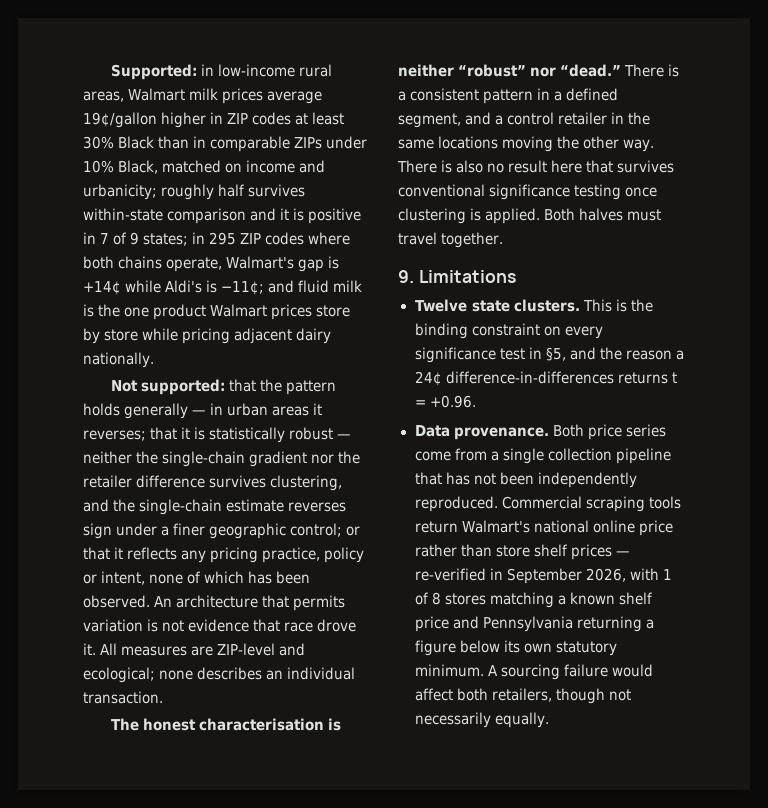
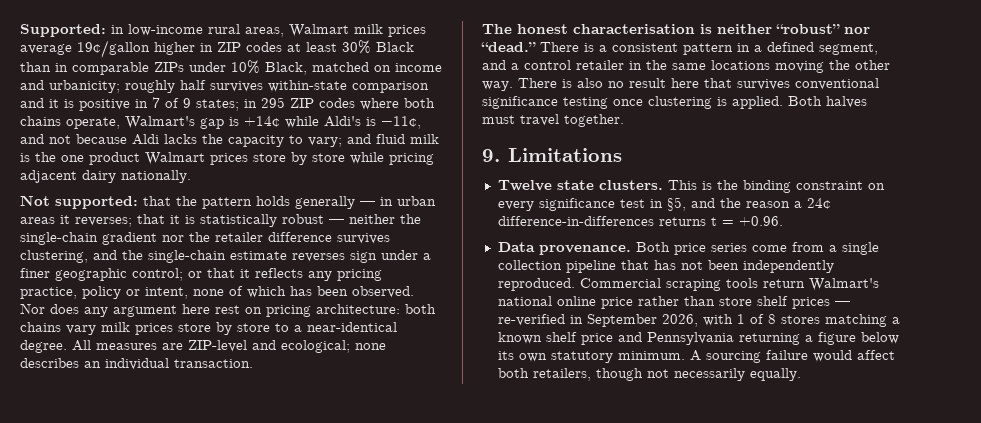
[221,281,265,295] −11¢; -> [381,116,421,129] [20,134,342,147] −11¢, and not because Aldi lacks the capacity to vary;
[154,595,346,611] [83,619,357,632] [83,643,96,655] An architecture that permits variation is not evidence that race drove it. -> [20,303,436,317] [20,322,397,335] [20,340,67,353] Nor does any argument here rest on pricing architecture: both chains vary milk prices store by store to a near-identical degree.

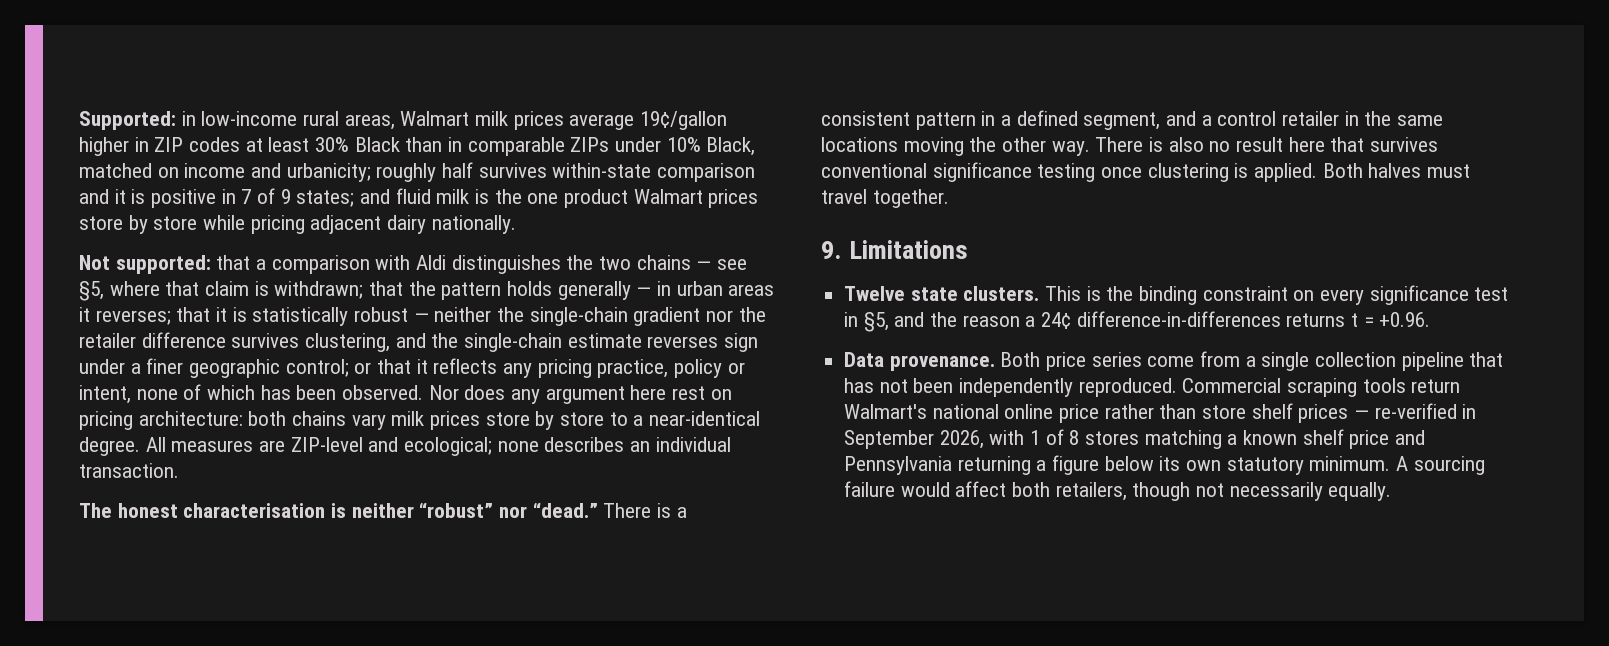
[244,97,435,110] [20,116,421,129] [20,134,342,147] in 295 ZIP codes where both chains operate, Walmart's gap is +14¢ while Aldi's is −11¢, and not because Aldi lacks the capacity to vary; -> (355, 198) none
(171, 201) none -> [256,255,748,274] [79,281,404,301] a comparison with Aldi distinguishes the two chains — see §5, where that claim is withdrawn; that

